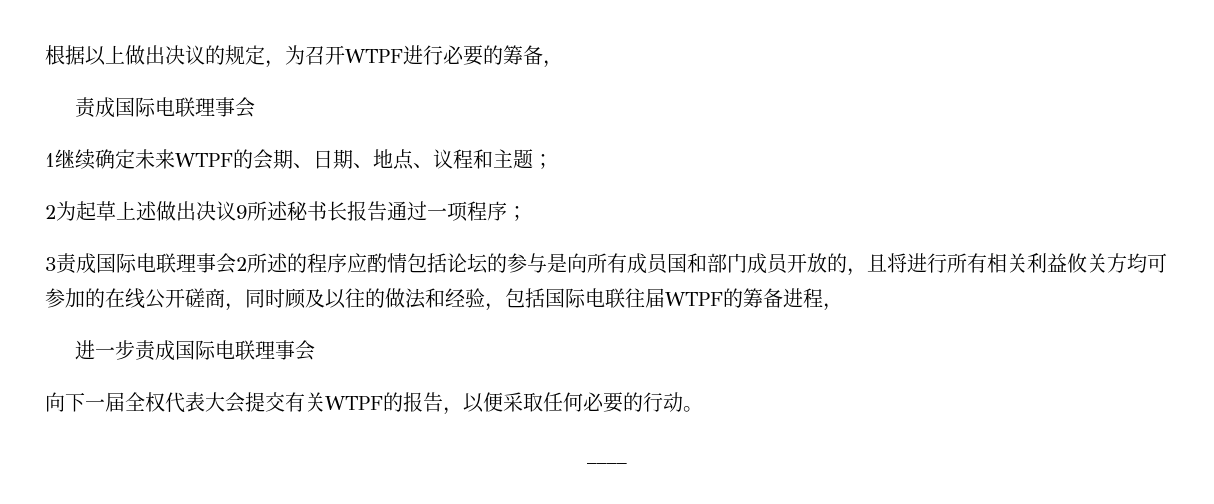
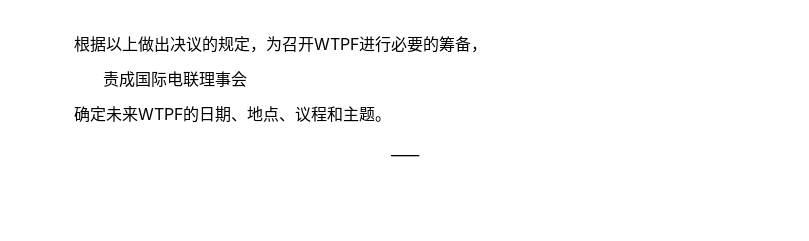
[45,149,95,170] 1继续 -> (247, 79) none
[253,149,313,170] 会期、 -> (199, 114) none
[533,154,553,169] [45,201,527,222] [45,253,1167,276] [45,288,843,311] [74,340,315,361] [45,392,683,415] ； // 2为起草上述做出决议9所述秘书长报告通过一项程序； // 3责成国际电联理事会2所述的程序应酌情包括论坛的参与是向所有成员国和部门成员开放的，且将进行所有相关利益攸关方均可参加的在线公开磋商，同时顾及以往的做法和经验，包括国际电联往届WTPF的筹备进程， // 进一步责成国际电联理事会 // 向下一届全权代表大会提交有关WTPF的报告，以便采取任何必要的行动 -> (375, 114) none

